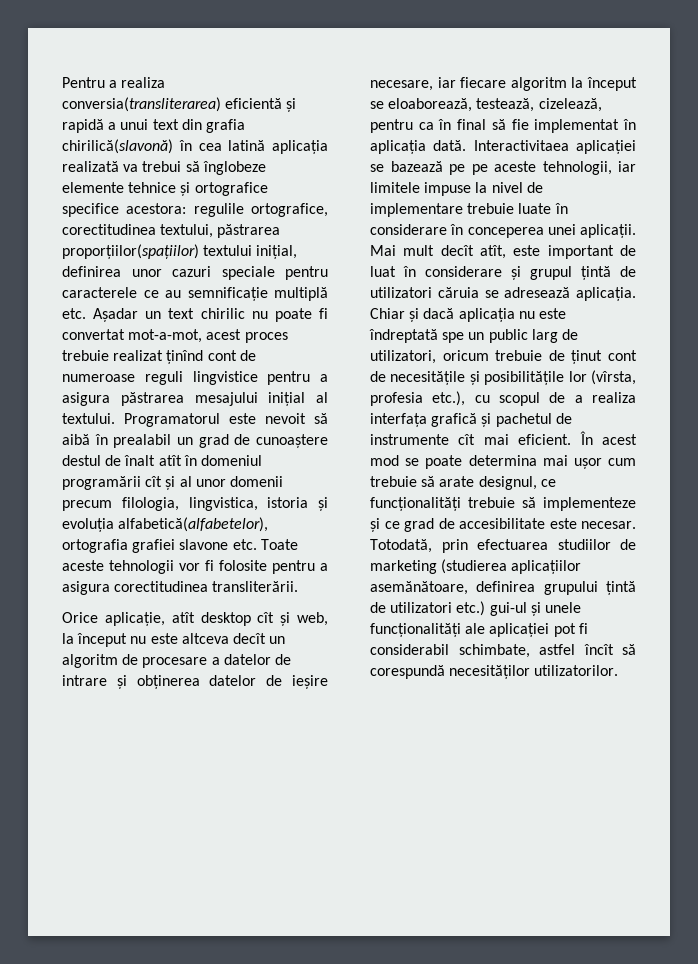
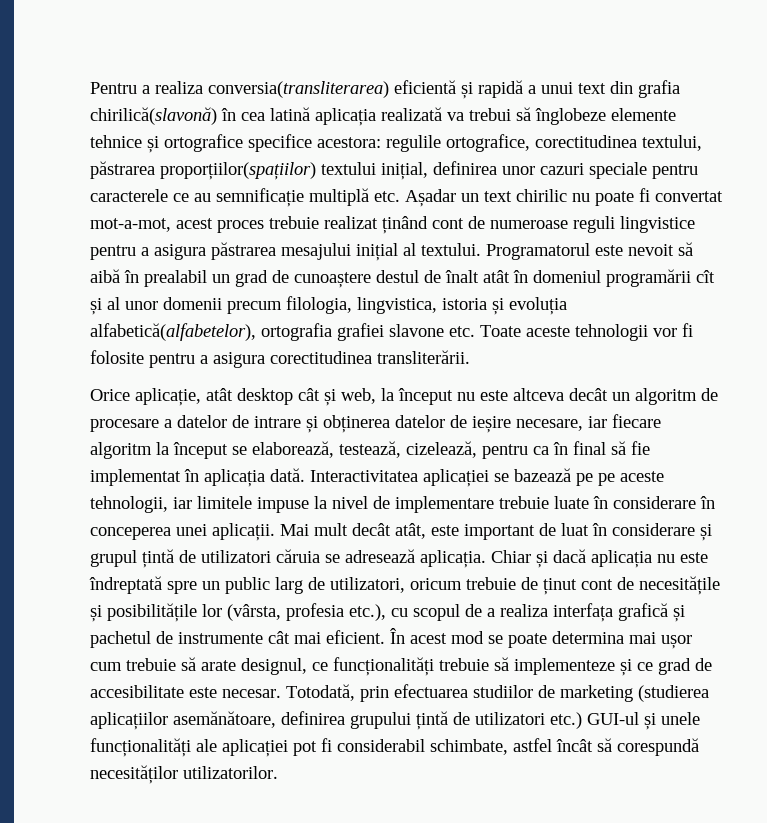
[166,350,204,364] ținînd -> [382,216,428,234] ținând
[158,455,182,466] atît -> [483,270,510,283] atât
[171,612,275,626] atît desktop cît -> [206,388,320,405] atât desktop cât
[232,633,266,644] decît -> [569,388,608,401] decât
[388,98,473,112] eloaborează, -> [252,441,334,458] elaborează,
[473,140,569,151] Interactivitaea -> [310,470,418,482] Interactivitatea
[440,245,506,259] decît atît, -> [352,523,426,539] decât atât,
[442,332,465,343] spe -> [167,581,197,594] spre
[591,370,636,385] (vîrsta, -> [227,604,281,621] (vârsta,
[458,434,476,445] cît -> [268,631,290,644] cât
[489,602,527,616] gui-ul -> [587,712,639,725] GUI-ul
[583,644,614,655] încît -> [556,739,593,752] încât

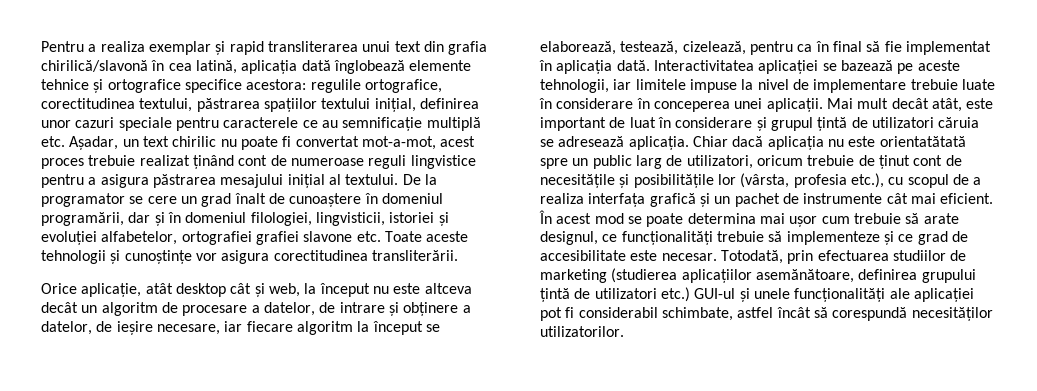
[208,80,536,99] conversia(transliterarea) eficientă și rapidă a -> [148,41,358,55] exemplar și rapid transliterarea
[90,107,217,125] chirilică(slavonă) -> [41,60,148,72] chirilică/slavonă
[270,107,606,126] latină aplicația realizată va trebui să înglobeze -> [195,60,405,74] latină, aplicația dată înglobează
[160,162,316,180] proporțiilor(spațiilor) -> [263,98,317,112] spațiilor
[405,189,456,207] Așadar -> [69,136,119,150] Așadar,
[486,242,693,260] [90,269,207,287] Programatorul este nevoit să aibă în prealabil -> [402,174,437,185] [41,193,177,207] De la programator se cere
(268, 278) none -> [234,193,266,204] înalt
[376,269,715,287] [90,296,567,315] [90,323,332,341] destul de înalt atât în domeniul programării cît și al unor domenii precum filologia, lingvistica, istoria și evoluția alfabetică(alfabetelor), ortografia -> [364,193,443,204] [41,212,449,226] [41,231,252,245] în domeniul programării, dar și în domeniul filologiei, lingvisticii, istoriei și evoluției alfabetelor, ortografiei
[653,323,693,337] [90,350,208,368] vor fi folosite pentru a -> [110,250,217,264] și cunoștințe vor
[177,415,227,428] datelor -> [263,302,315,316] datelor,
[323,415,445,433] obținerea datelor -> [403,302,471,316] [41,321,92,335] obținere a datelor,
[598,473,615,486] pe -> (914, 68) none
[536,551,548,568] și -> (728, 141) none
[89,576,162,594] îndreptată -> [879,136,966,147] orientatătată
[90,631,151,648] pachetul -> [714,193,780,207] un pachet

